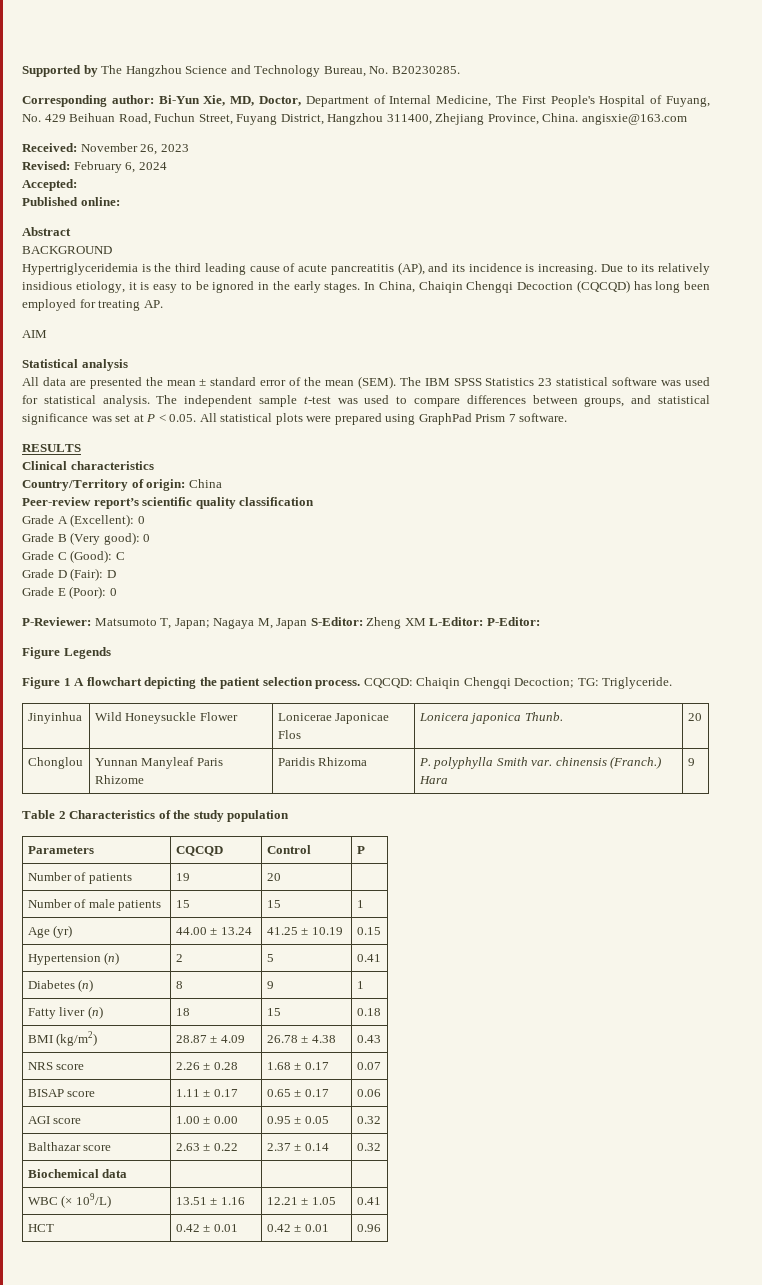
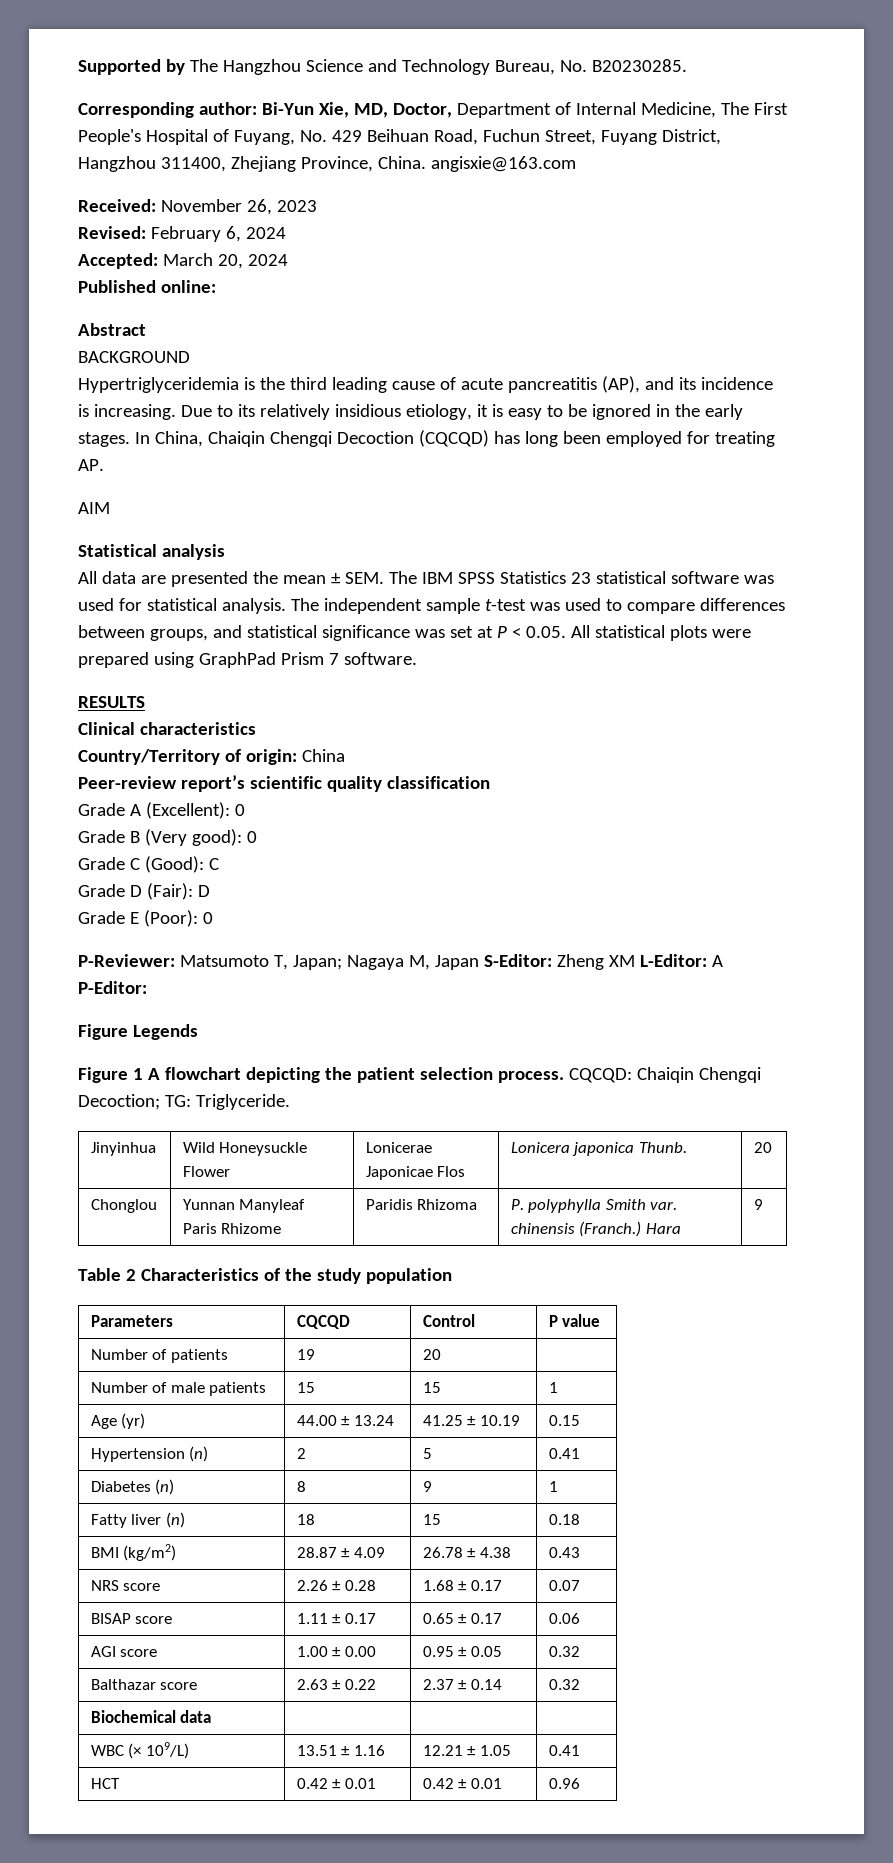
(77, 185) none -> [162,253,288,269] March 20, 2024
[210,376,396,389] standard error of the mean (SEM). -> [344,572,384,584] SEM.
(484, 621) none -> [711,955,723,967] A
(365, 850) none -> [562,1314,601,1327] value

